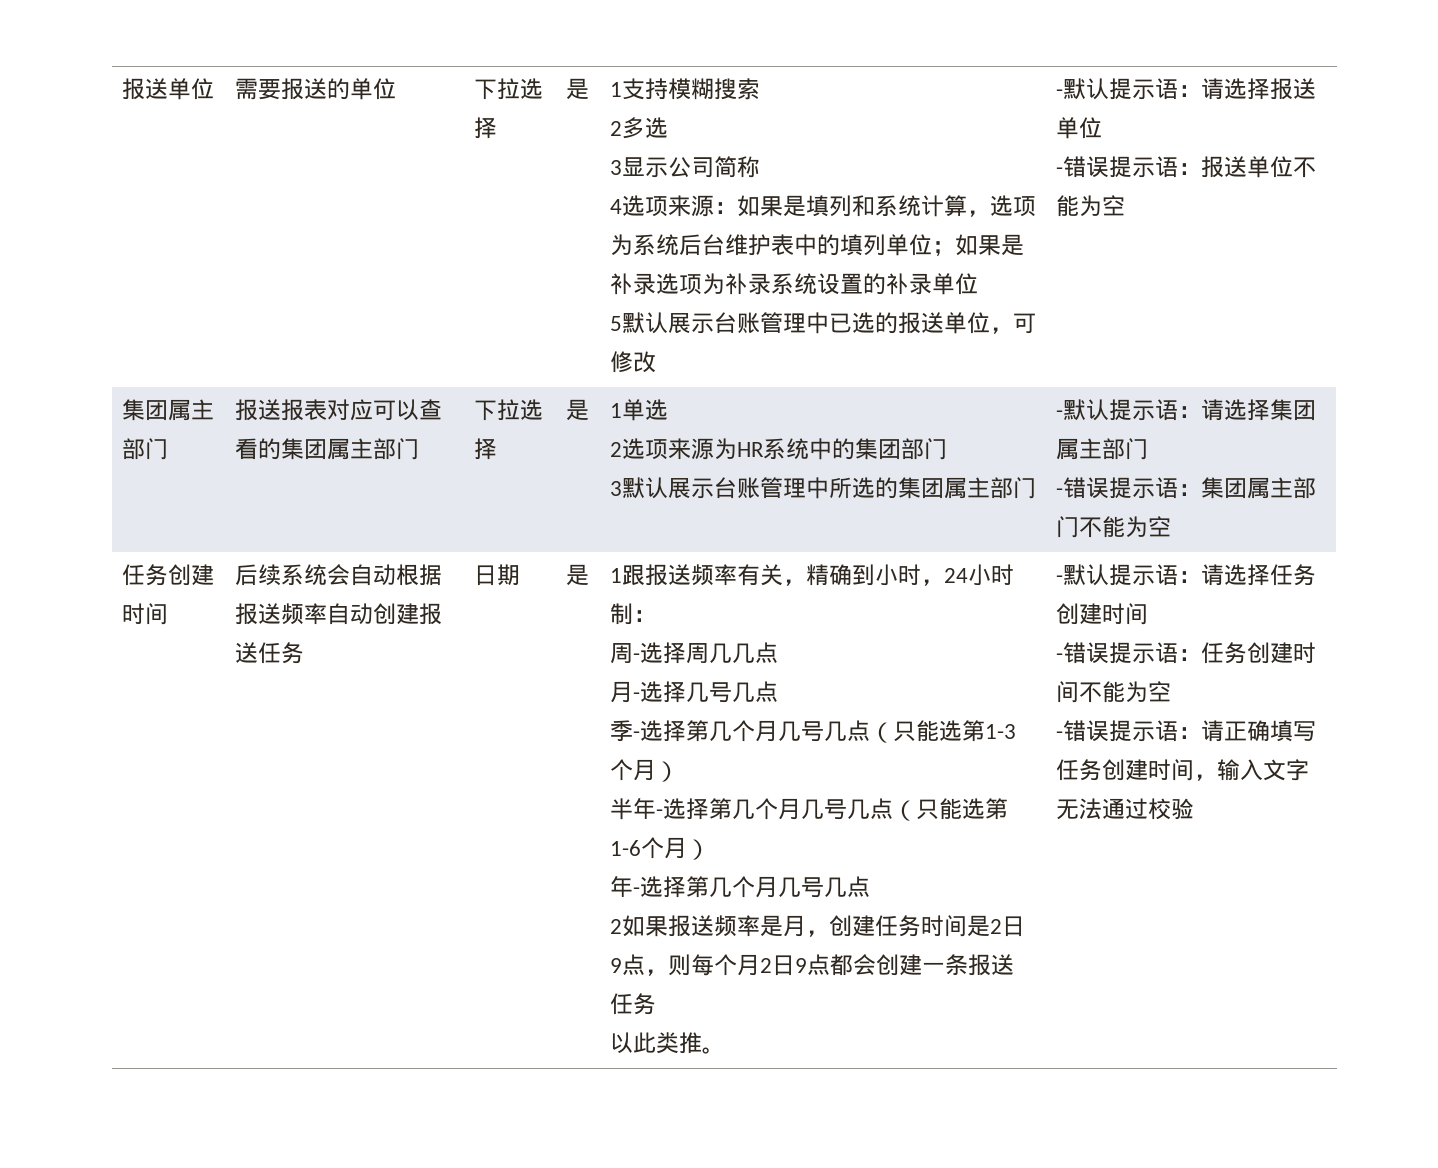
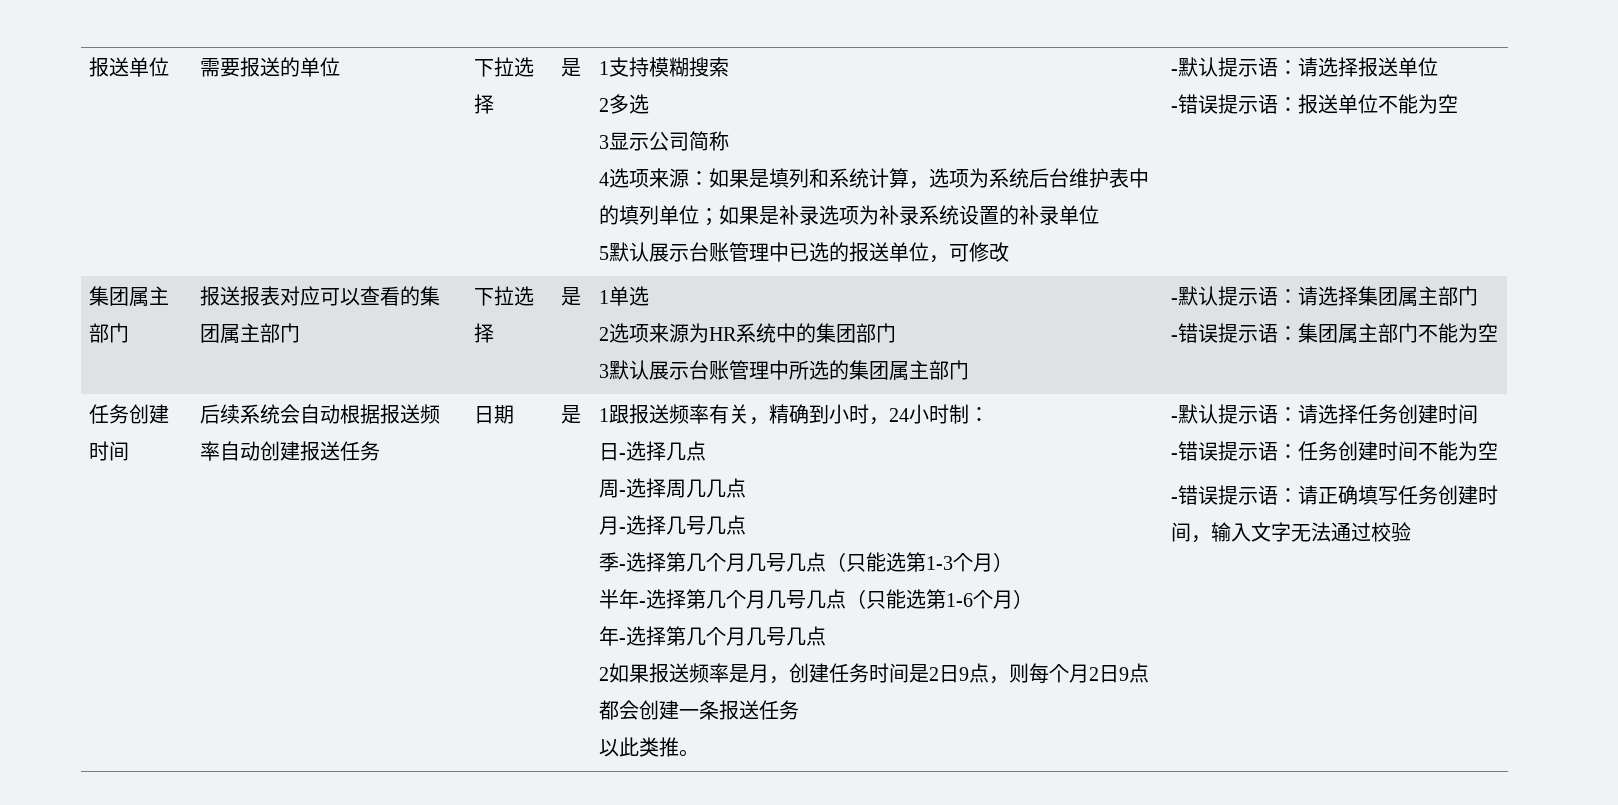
(657, 616) none -> [599,441,707,461] // 日-选择几点

